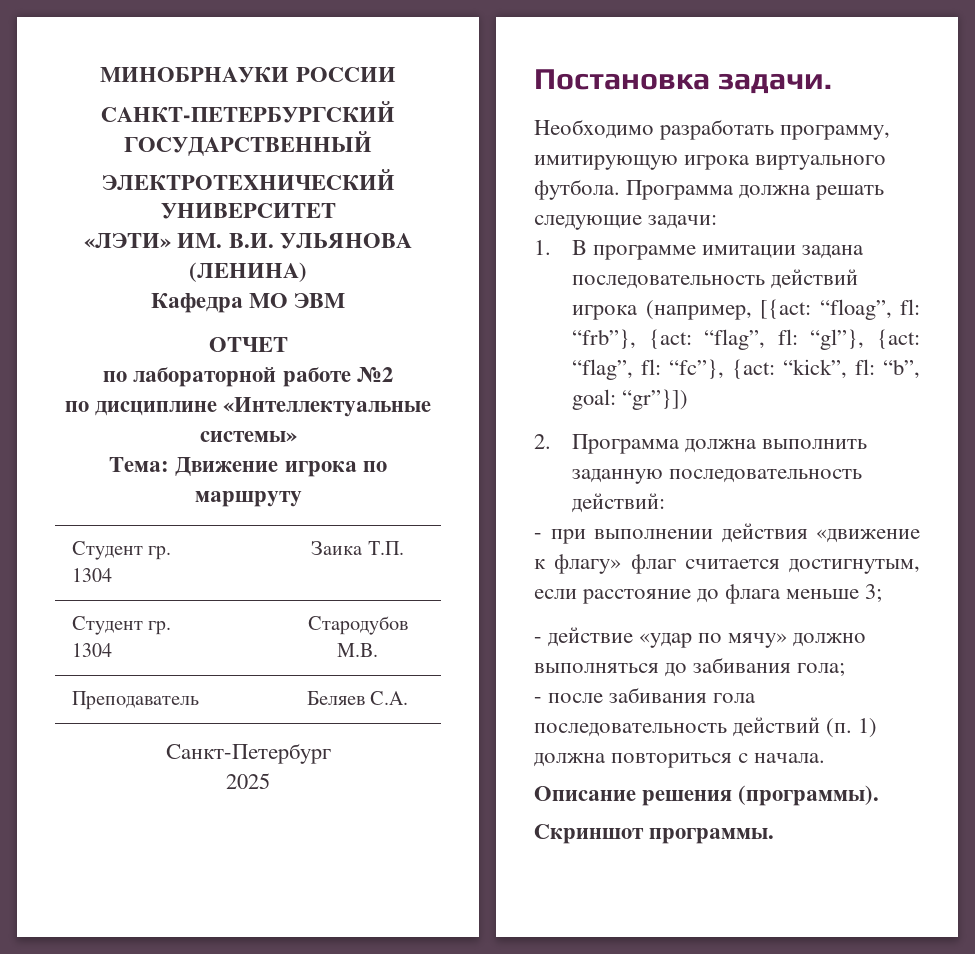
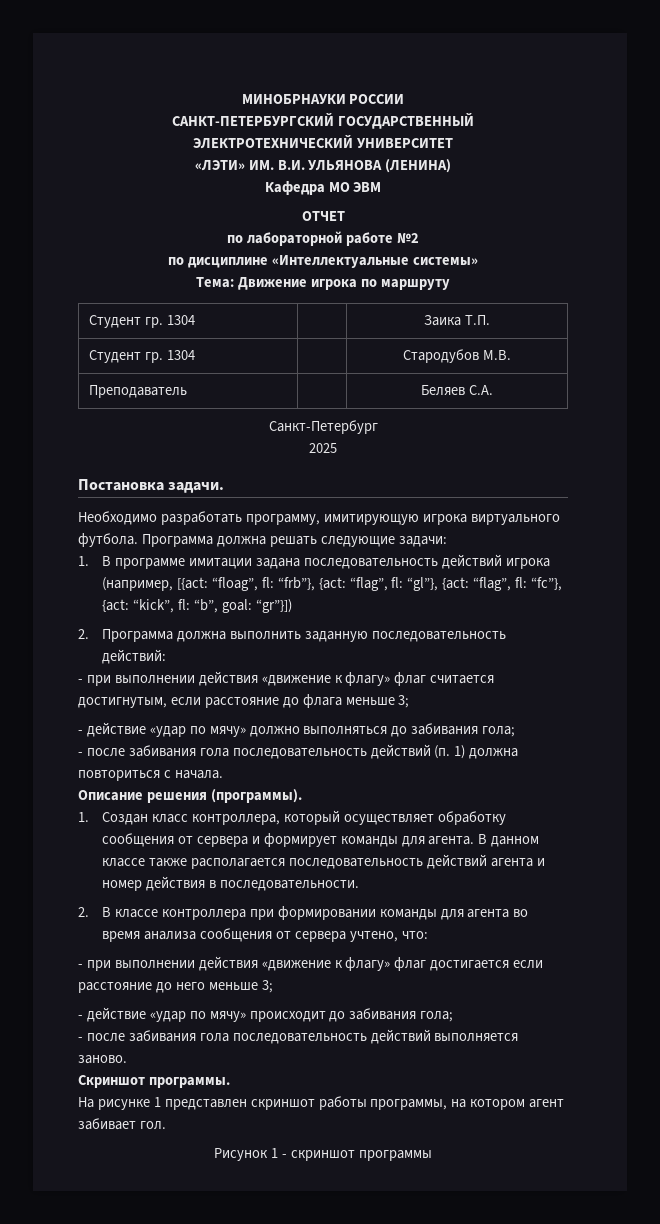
[534,824,775,844] Скриншот программы. -> [78,810,506,825] [102,833,540,847] [102,854,545,869] [102,876,359,891] [78,906,529,920] [102,928,428,942] [78,956,544,971] [78,980,273,993] [78,1007,454,1022] [78,1029,519,1044] [78,1055,127,1064] [78,1075,230,1088] [78,1096,565,1110] [78,1118,166,1130] [214,1148,432,1161] 1. Создан класс контроллера, который осуществляет обработку сообщения от сервера и формирует команды для агента. В данном классе также располагается последовательность действий агента и номер действия в последовательности. // 2. В классе контроллера при формировании команды для агента во время анализа сообщения от сервера учтено, что: // - при выполнении действия «движение к флагу» флаг достигается если расстояние до него меньше 3; // - действие «удар по мячу» происходит до забивания гола; // - после забивания гола последовательность действий выполняется заново. // Скриншот программы. // На рисунке 1 представлен скриншот работы программы, на котором агент забивает гол. // Рисунок 1 - скриншот программы

